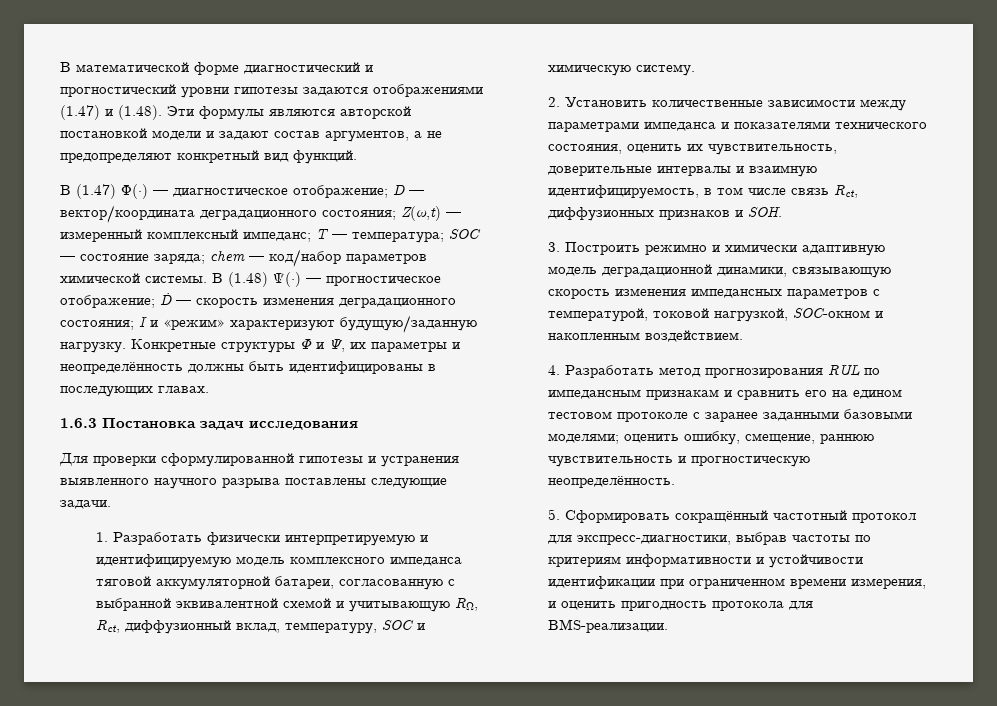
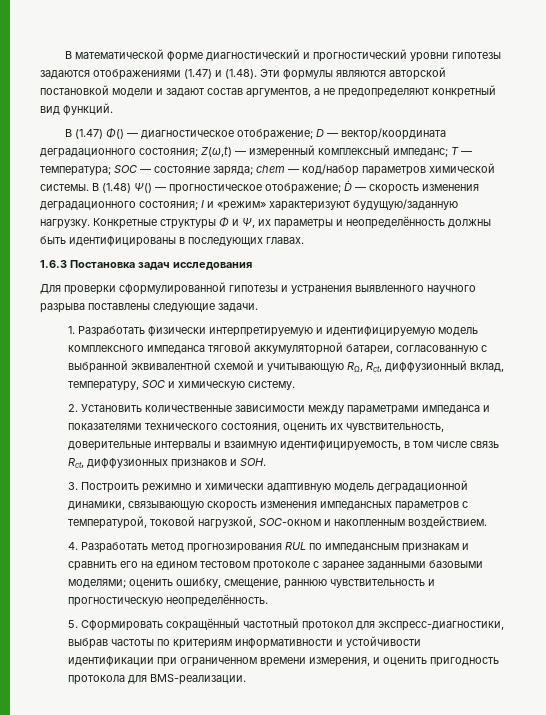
[121,184,148,199] Φ(·) -> [106,128,125,139] Φ()
[273,272,301,287] Ψ(·) -> [134,183,152,193] Ψ()

